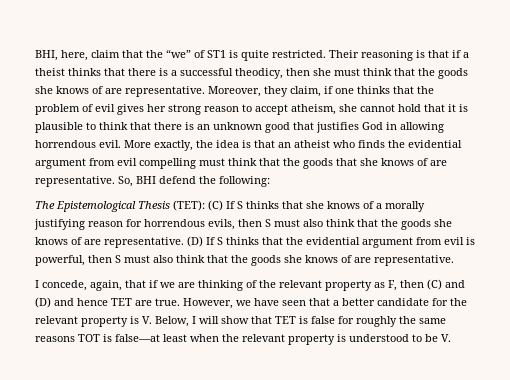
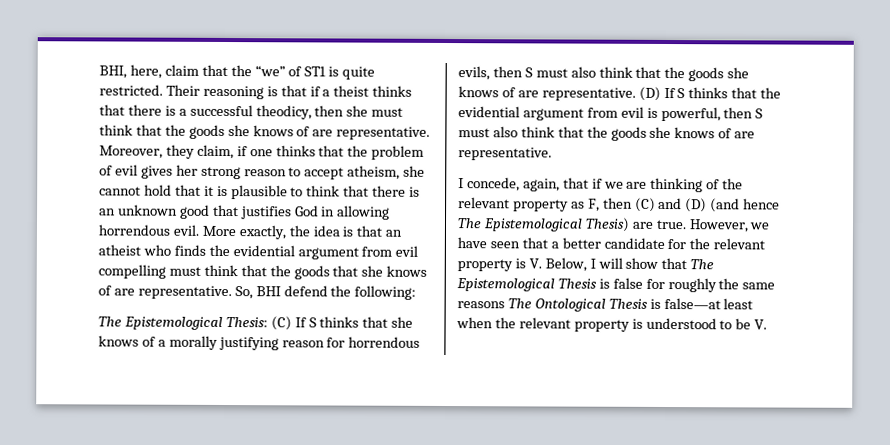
[138,200,205,211] Thesis (TET): -> [225,317,268,328] Thesis:
[54,298,132,306] and hence TET -> [710,198,781,213] [457,217,630,232] (and hence The Epistemological Thesis)
[275,316,296,324] TET -> [690,259,715,270] [456,278,597,292] The Epistemological Thesis
[78,334,100,342] TOT -> [507,298,648,312] The Ontological Thesis

